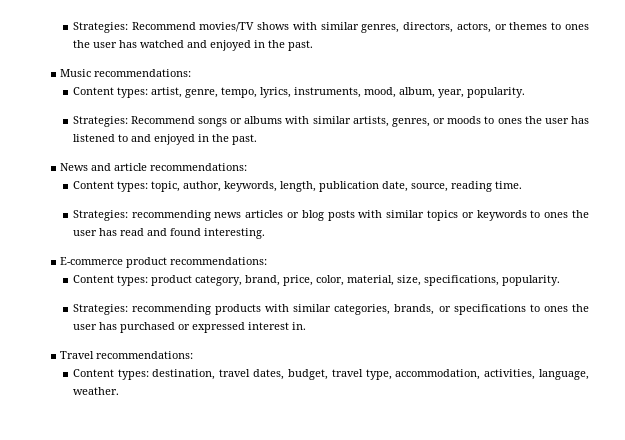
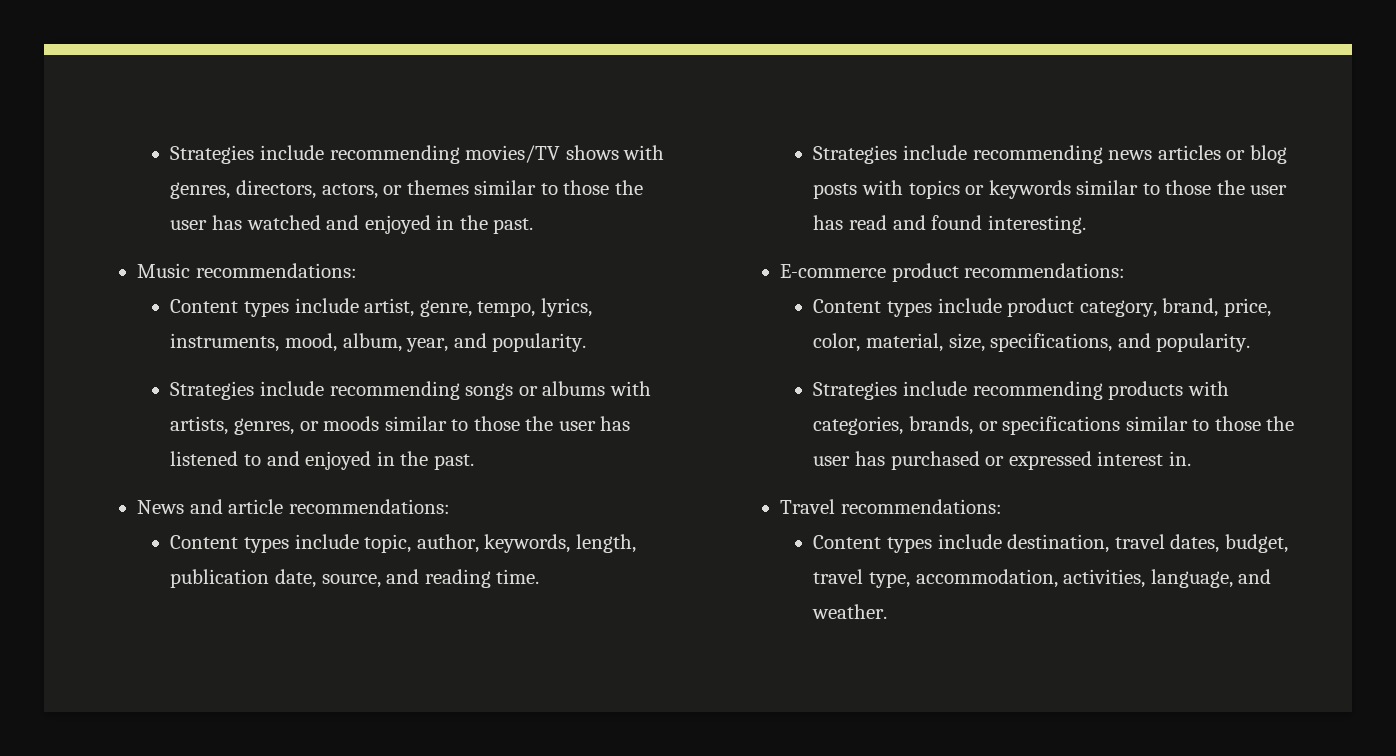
[72,22,196,33] Strategies: Recommend -> [170,145,460,164] Strategies include recommending
[320,22,359,30] similar -> (665, 152) none
[551,22,589,30] to ones -> [474,180,610,195] similar to those
[116,87,148,98] types: -> [244,298,359,317] types include
[466,87,525,98] [72,116,195,127] popularity. // Strategies: Recommend -> [453,333,587,352] [170,381,460,400] and popularity. // Strategies include recommending
[312,116,351,124] similar -> (651, 388) none
[484,116,522,124] to ones -> [384,416,520,431] similar to those
[116,181,148,192] types: -> [244,534,359,553] types include
(448, 187) none -> [386,569,420,584] and
[72,210,128,221] Strategies: -> [813,145,968,164] Strategies include
[386,210,425,218] similar -> (904, 187) none
[530,210,569,218] to ones -> [1076,180,1212,195] similar to those
[116,275,148,286] types: -> [887,298,1002,317] types include
[501,275,560,286] [72,304,128,315] popularity. // Strategies: -> [1117,333,1251,352] [813,381,968,400] and popularity. // Strategies include
[293,304,332,312] similar -> (1229, 388) none
[529,304,568,312] to ones -> [1125,416,1261,431] similar to those
[117,369,149,380] types: -> [887,534,1002,553] types include
(589, 374) none -> [1238,569,1272,584] and

